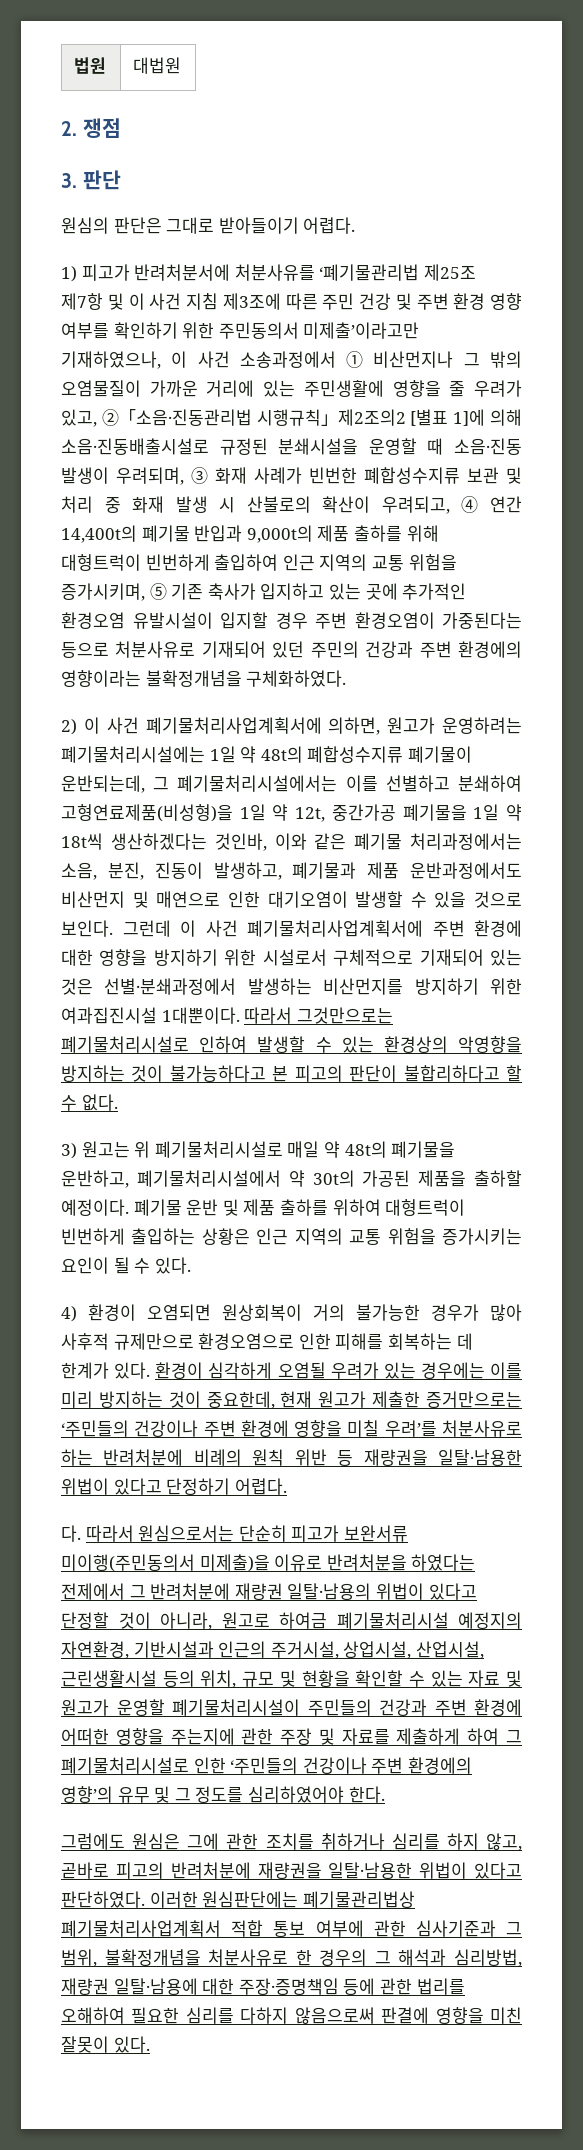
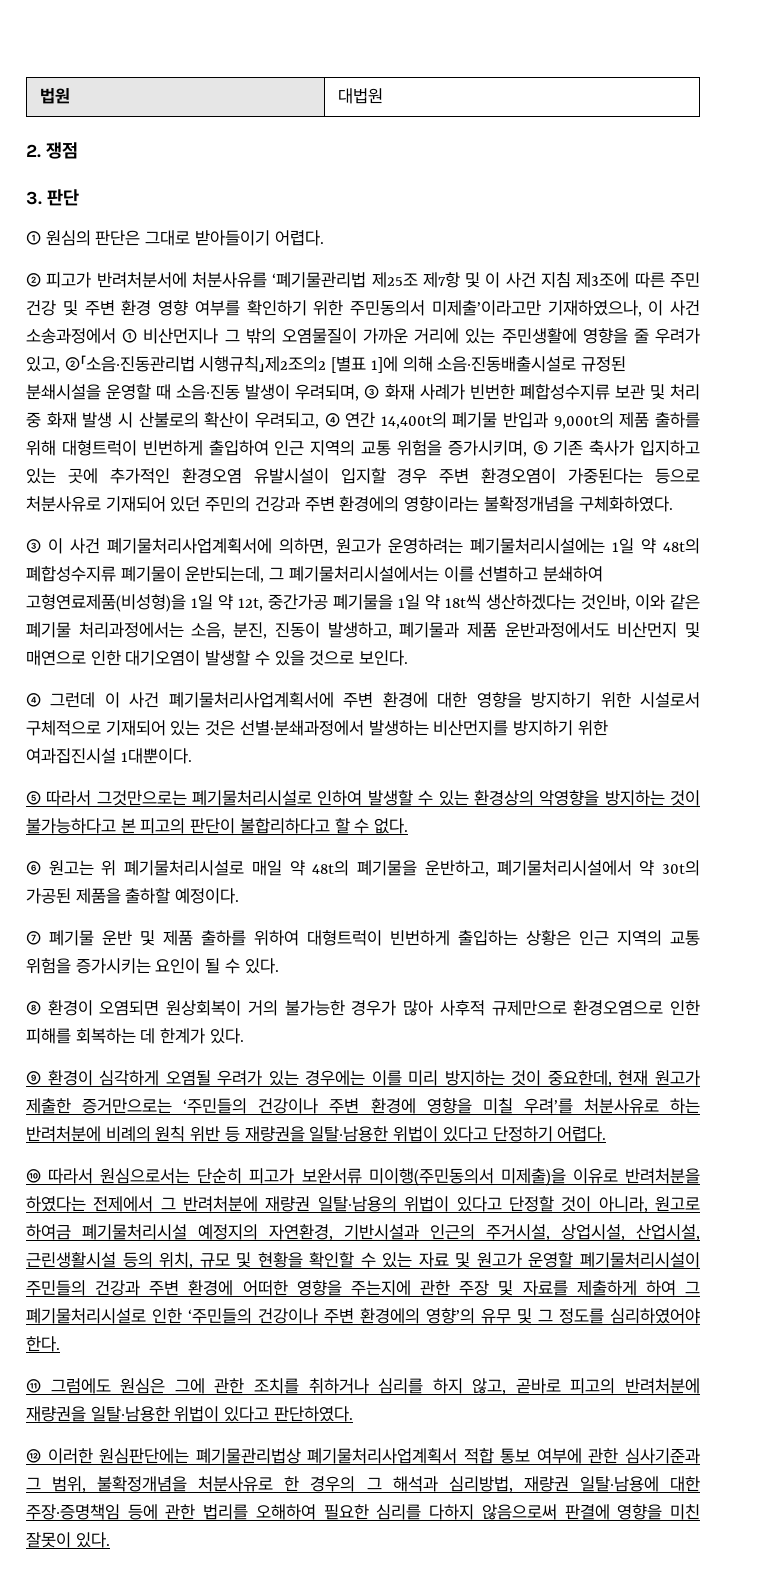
(121, 180) none -> [26,231,41,245] ①
[61,266,77,282] 1) -> [26,273,41,287] ②
[61,719,77,735] 2) -> [26,539,41,553] ③
(113, 928) none -> [26,693,41,707] // ④
(240, 1015) none -> [26,791,41,805] // ⑤
[61,1143,77,1159] 3) -> [26,861,41,875] ⑥
(129, 1207) none -> [26,931,41,945] // ⑦
[61,1306,77,1322] 4) -> [26,1001,41,1015] ⑧
(151, 1370) none -> [26,1071,41,1085] // ⑨
[61,1525,81,1542] 다. -> [26,1169,41,1183] ⑩
(385, 1794) none -> [26,1379,41,1393] ⑪
(145, 1899) none -> [26,1449,41,1463] // ⑫

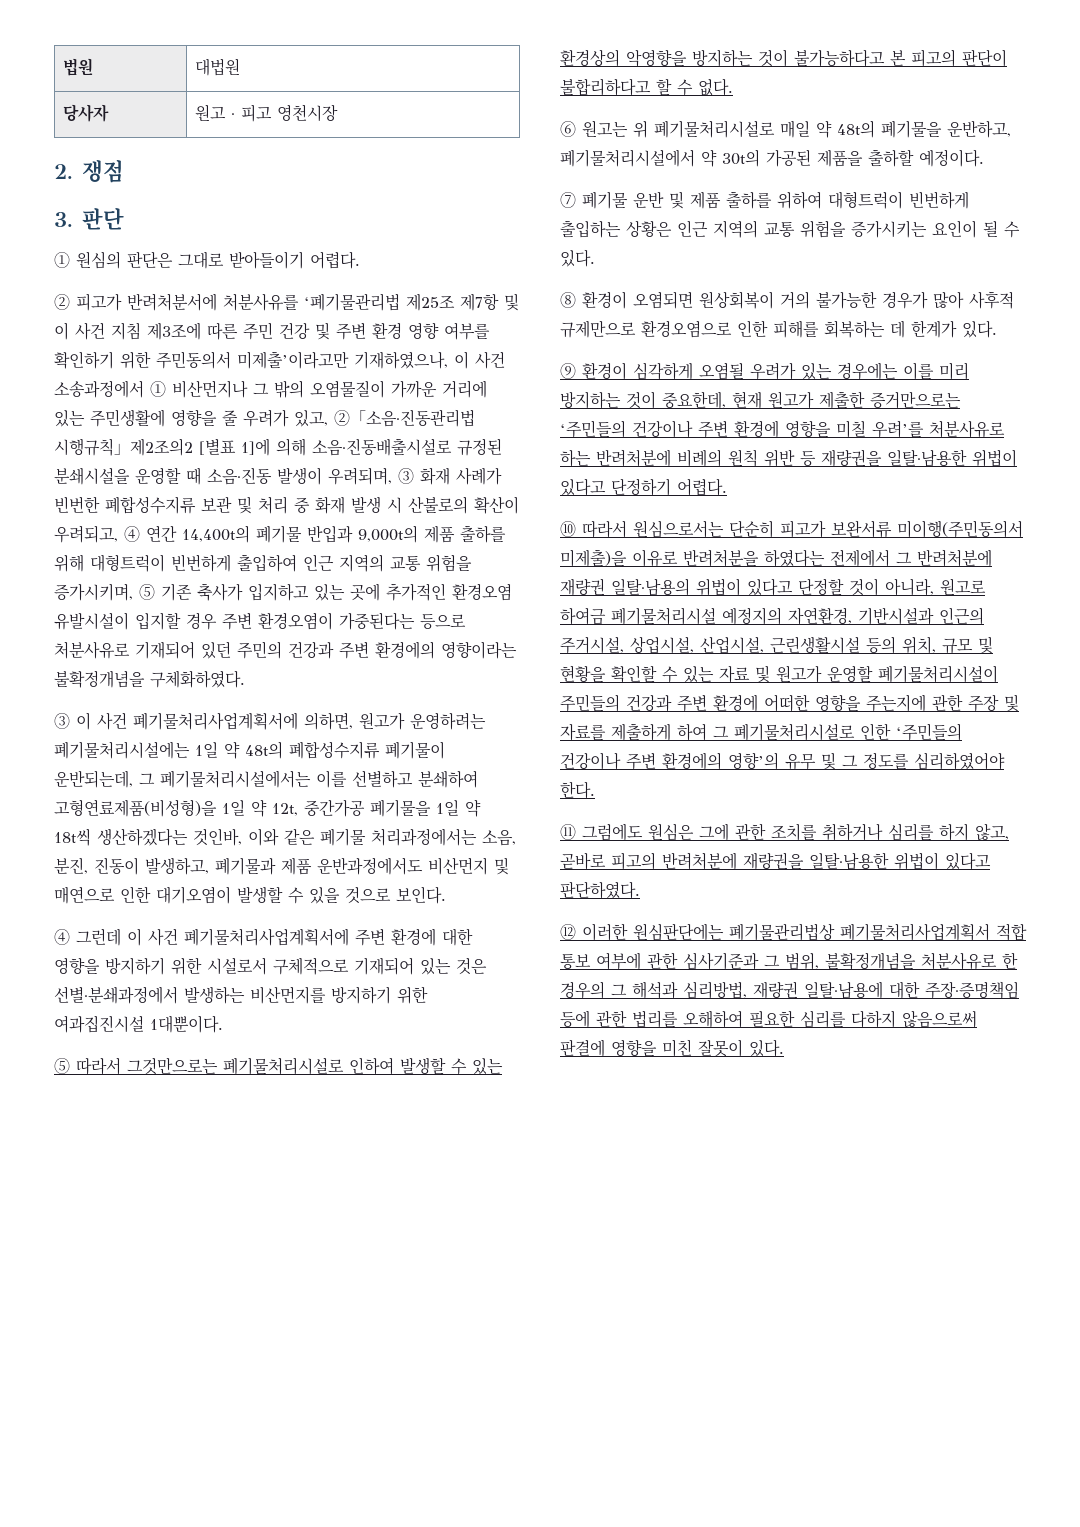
(383, 96) none -> [62,104,109,122] [194,104,338,122] // 당사자 | 원고 · 피고 영천시장

